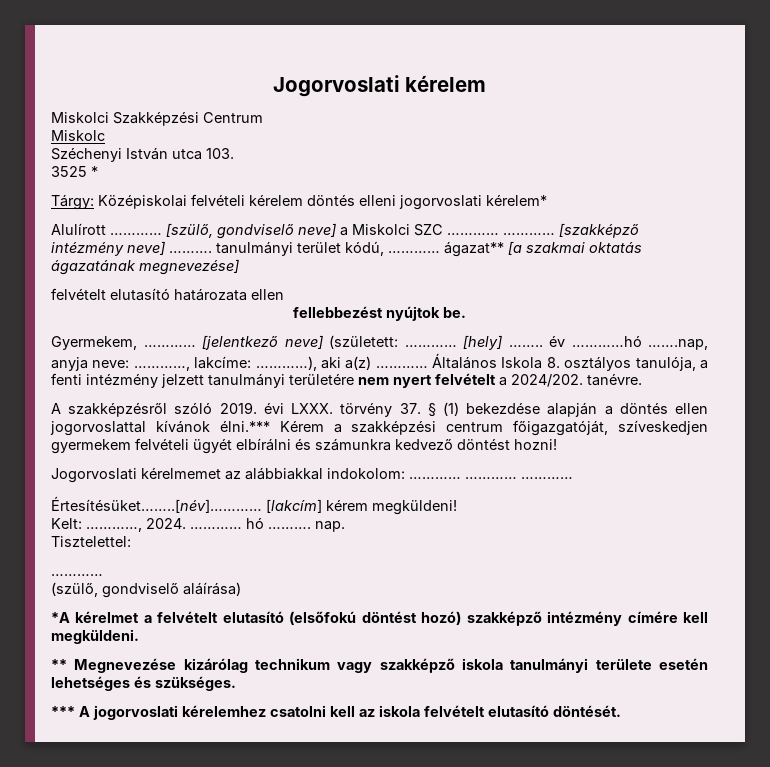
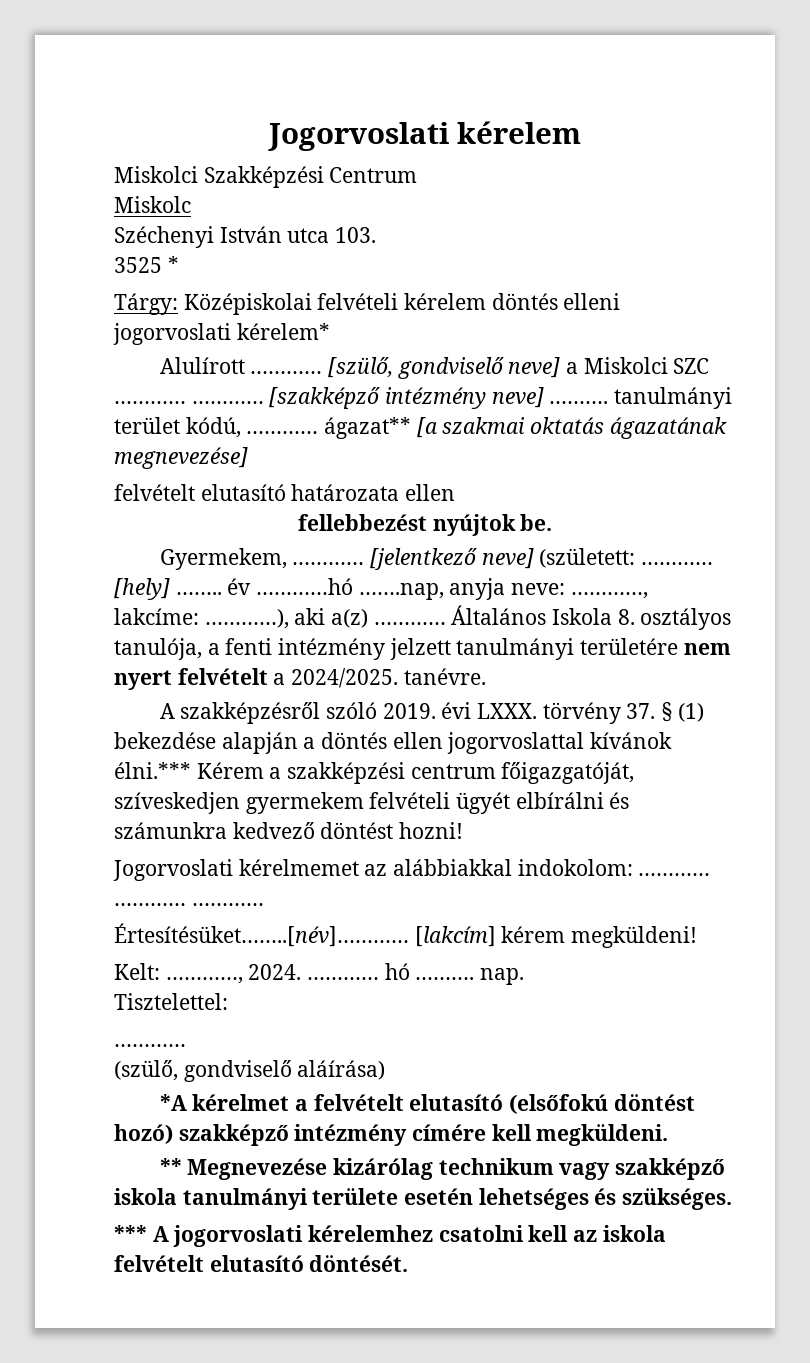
[511,374,583,387] 2024/202. -> [291,668,399,688] 2024/2025.

